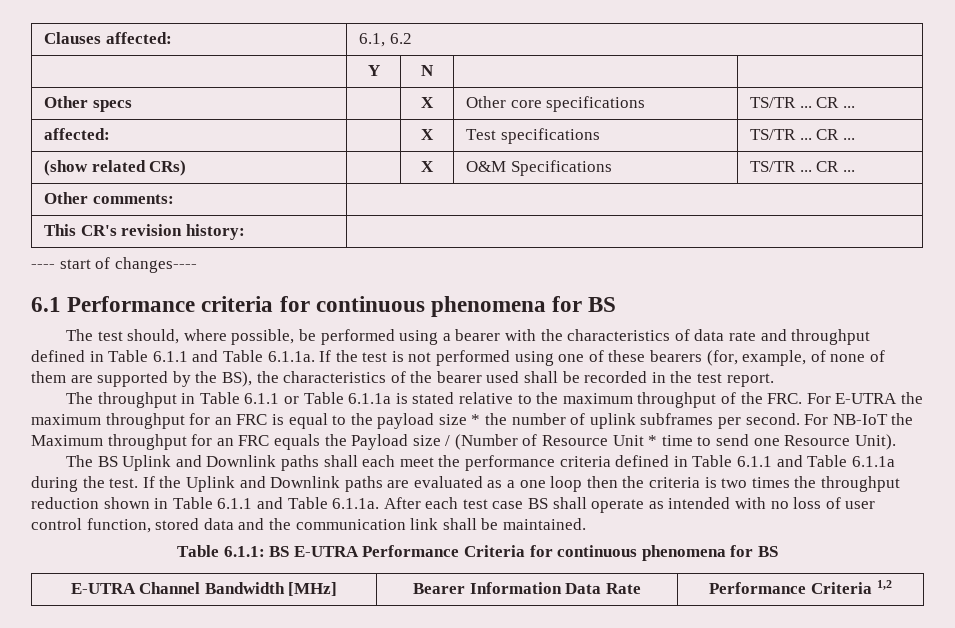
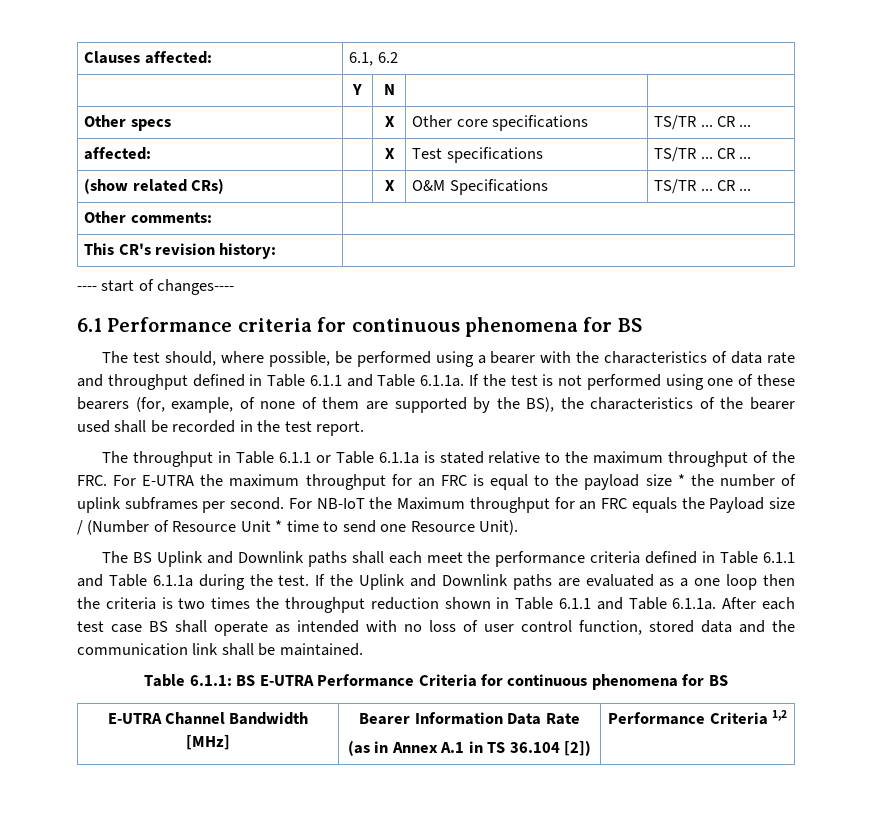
(641, 588) none -> [347,740,592,756] // (as in Annex A.1 in TS 36.104 [2])

